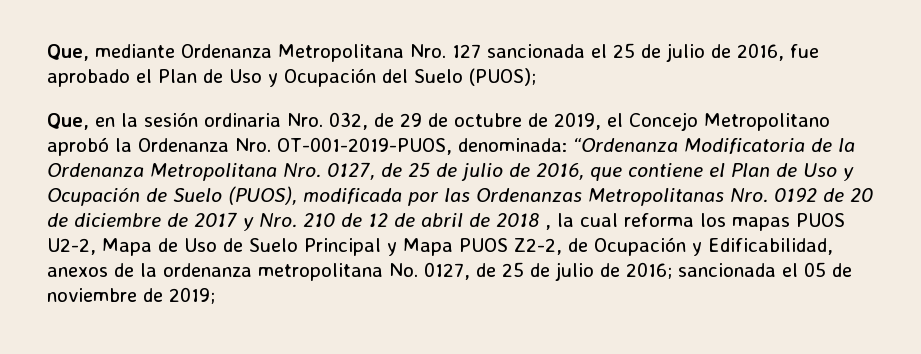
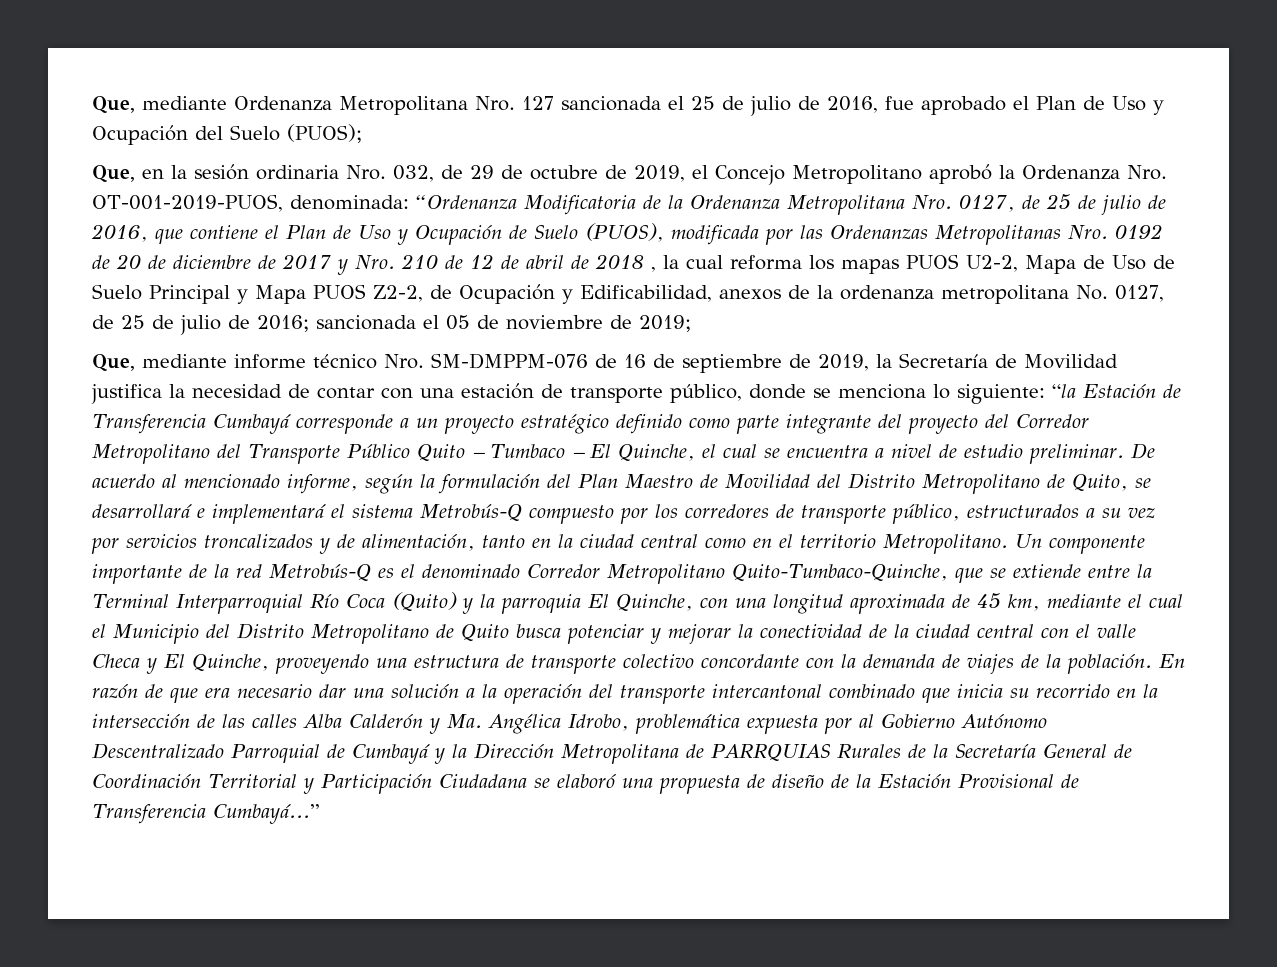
(215, 295) none -> [92,353,1118,373] [91,383,1181,404] [92,414,1089,434] [92,443,1155,464] [92,473,1151,494] [92,504,1155,524] [91,534,1145,554] [92,564,1152,584] [92,592,1183,614] [92,623,1136,644] [92,654,1185,674] [92,684,1158,704] [92,713,1047,734] [92,743,1132,764] [92,774,1079,794] [92,804,319,824] // Que, mediante informe técnico Nro. SM-DMPPM-076 de 16 de septiembre de 2019, la Secretaría de Movilidad justifica la necesidad de contar con una estación de transporte público, donde se menciona lo siguiente: “la Estación de Transferencia Cumbayá corresponde a un proyecto estratégico definido como parte integrante del proyecto del Corredor Metropolitano del Transporte Público Quito – Tumbaco – El Quinche, el cual se encuentra a nivel de estudio preliminar. De acuerdo al mencionado informe, según la formulación del Plan Maestro de Movilidad del Distrito Metropolitano de Quito, se desarrollará e implementará el sistema Metrobús-Q compuesto por los corredores de transporte público, estructurados a su vez por servicios troncalizados y de alimentación, tanto en la ciudad central como en el territorio Metropolitano. Un componente importante de la red Metrobús-Q es el denominado Corredor Metropolitano Quito-Tumbaco-Quinche, que se extiende entre la Terminal Interparroquial Río Coca (Quito) y la parroquia El Quinche, con una longitud aproximada de 45 km, mediante el cual el Municipio del Distrito Metropolitano de Quito busca potenciar y mejorar la conectividad de la ciudad central con el valle Checa y El Quinche, proveyendo una estructura de transporte colectivo concordante con la demanda de viajes de la población. En razón de que era necesario dar una solución a la operación del transporte intercantonal combinado que inicia su recorrido en la intersección de las calles Alba Calderón y Ma. Angélica Idrobo, problemática expuesta por al Gobierno Autónomo Descentralizado Parroquial de Cumbayá y la Dirección Metropolitana de PARRQUIAS Rurales de la Secretaría General de Coordinación Territorial y Participación Ciudadana se elaboró una propuesta de diseño de la Estación Provisional de Transferencia Cumbayá...”

